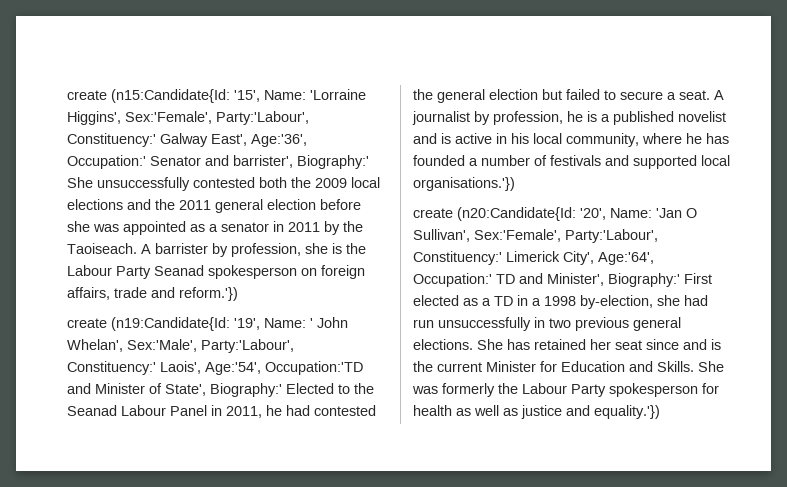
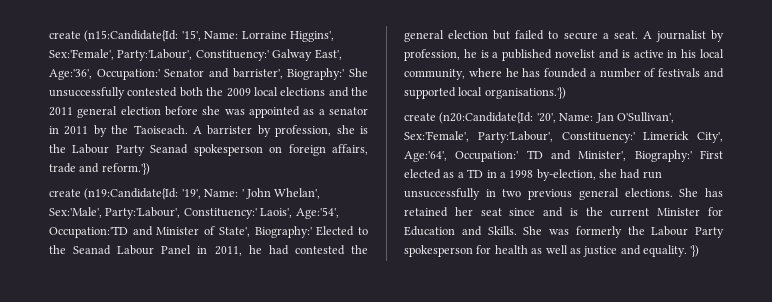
[310,89,366,100] 'Lorraine -> [241,31,287,39] Lorraine
[656,208,697,218] [413,229,470,242] 'Jan O Sullivan', -> [595,112,674,123] Jan O'Sullivan',
[594,405,660,419] equality.'}) -> [643,245,700,257] equality. '})

